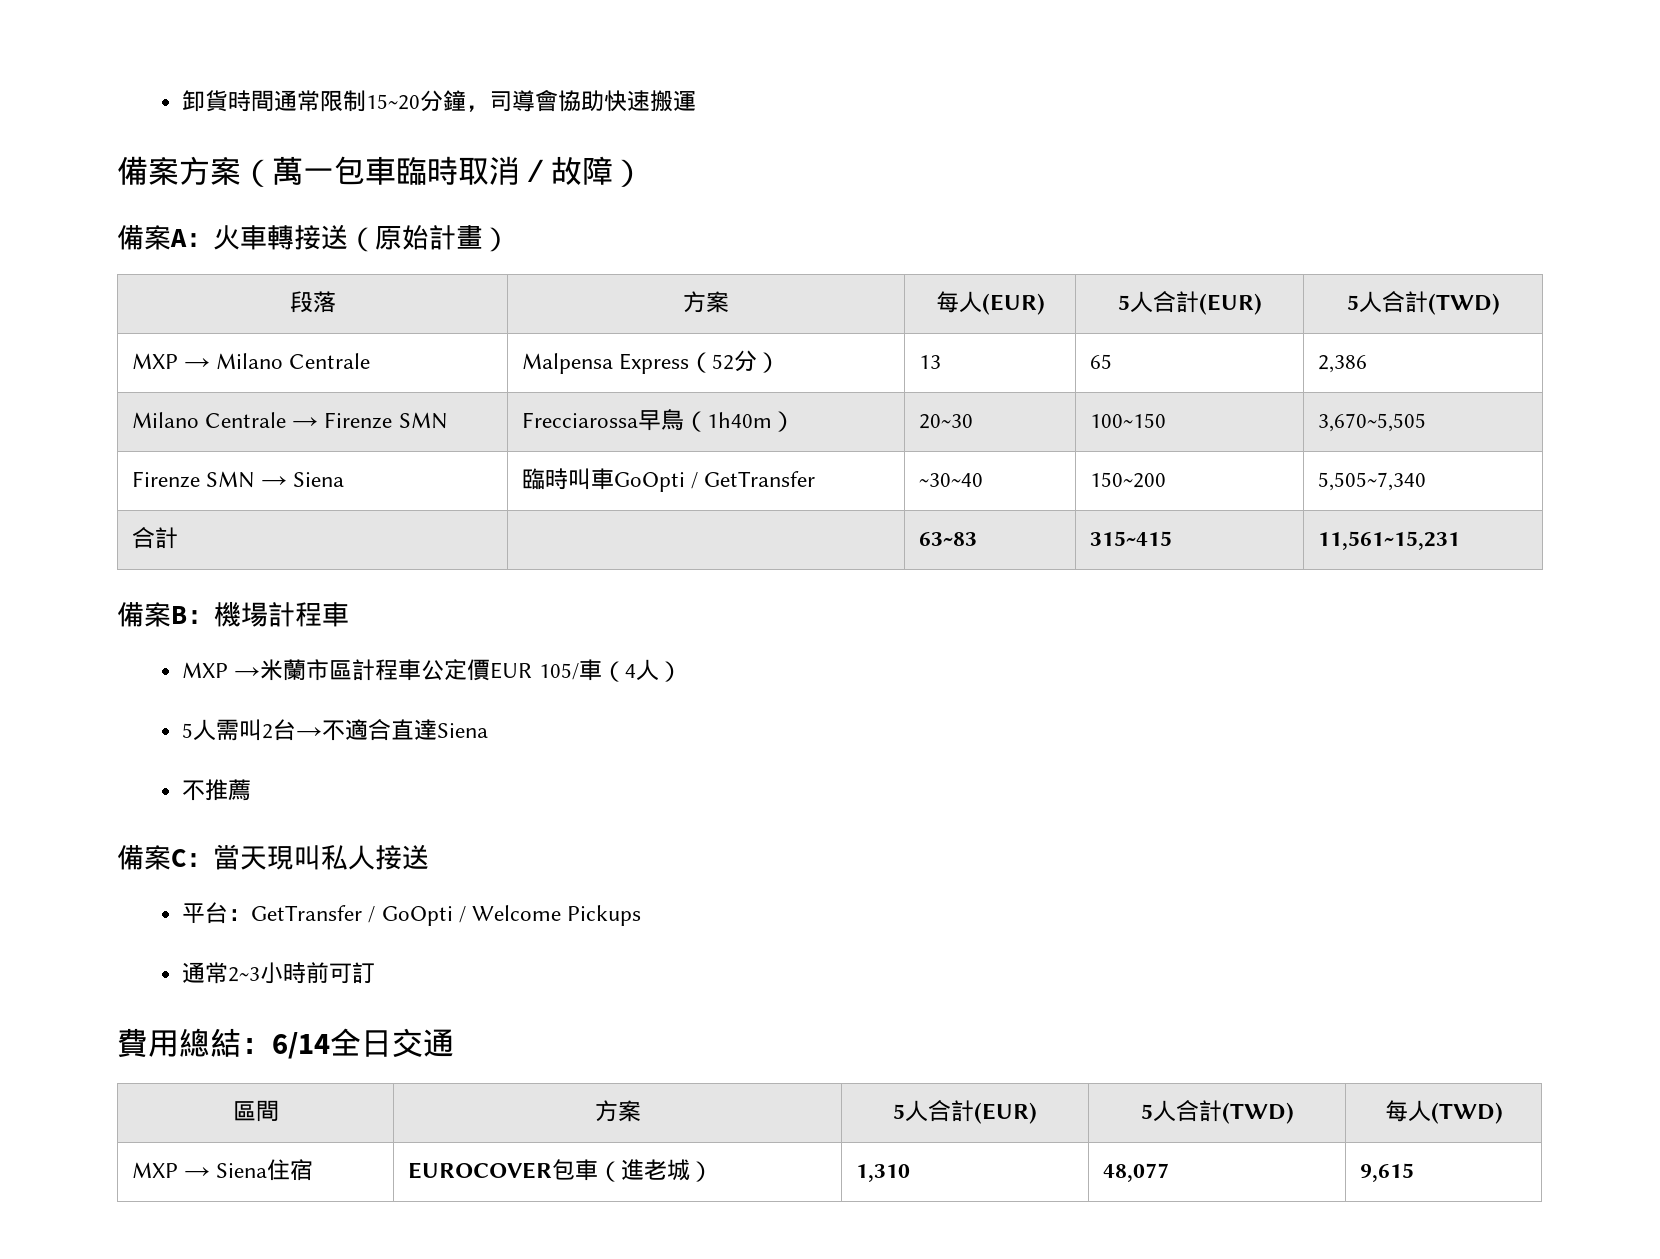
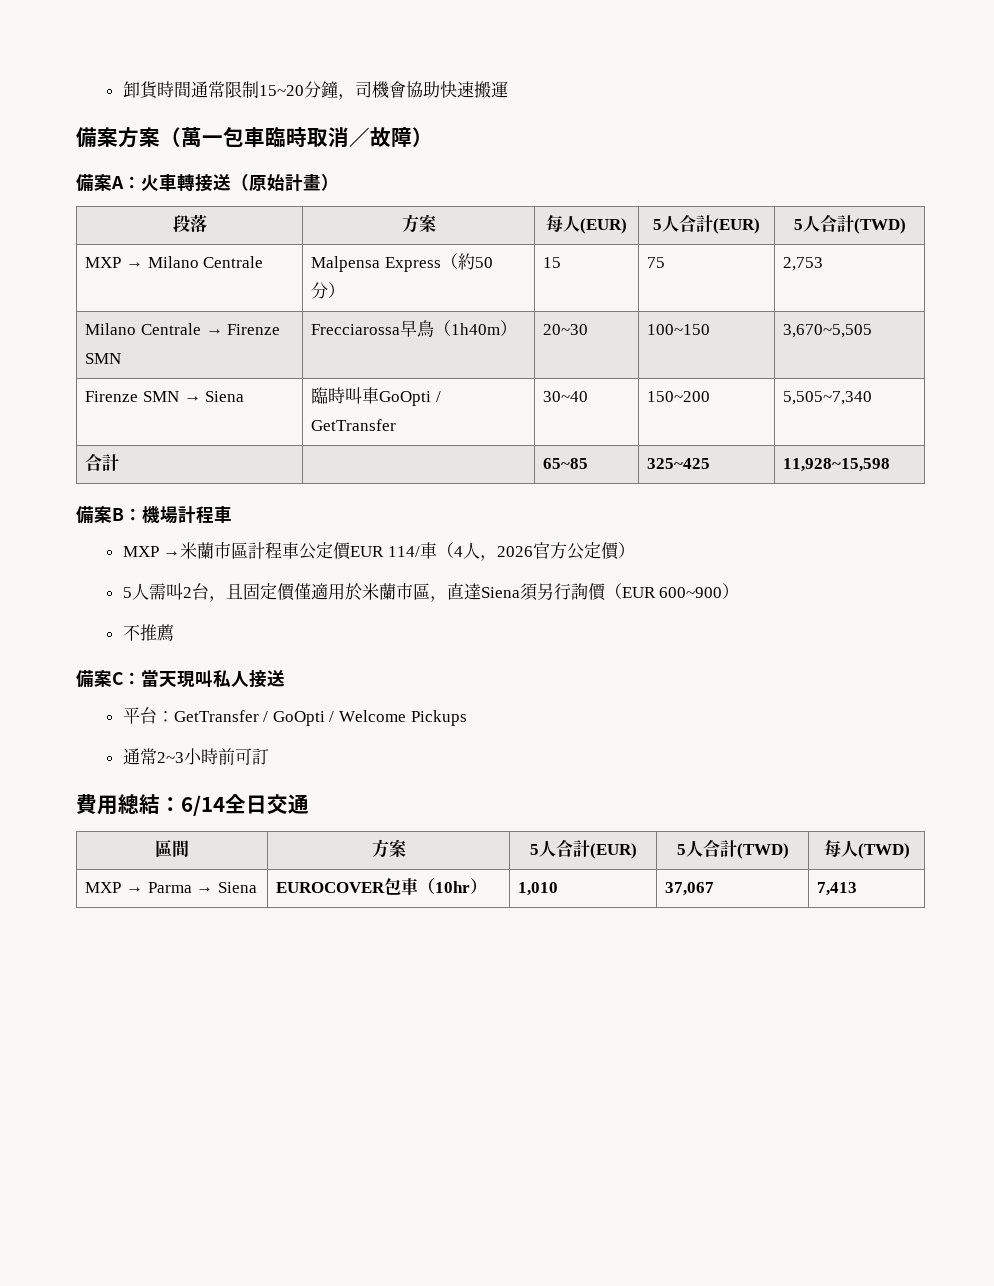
[512,90,536,112] 導 -> [371,81,390,98] 機
[711,354,734,370] 52 -> [457,253,493,270] 約50
[918,355,941,369] [1089,354,1112,369] [1317,355,1367,373] 13 | 65 | 2,386 -> [543,257,562,268] [647,257,666,268] [783,257,824,271] 15 | 75 | 2,753
[918,473,983,487] ~30~40 -> [543,391,589,402] 30~40
[918,532,977,546] [1089,531,1172,546] [1317,531,1460,550] 63~83 | 315~415 | 11,561~15,231 -> [543,458,589,469] [647,458,711,469] [783,458,891,472] 65~85 | 325~425 | 11,928~15,598
[538,663,579,680] 105/ -> [387,546,420,557] 114/
(659, 670) none -> [479,542,620,561] ，2026官方公定價
[296,719,489,741] →不適合直達Siena -> [208,583,740,602] ，且固定價僅適用於米蘭市區，直達Siena須另行詢價（EUR 600~900）
[216,1159,314,1181] Siena住宿 -> [147,882,257,893] Parma → Siena
[620,1159,713,1182] [855,1164,910,1182] [1102,1163,1169,1182] [1359,1163,1414,1182] 進老城） | 1,310 | 48,077 | 9,615 -> [435,878,488,895] [518,882,559,896] [665,882,715,896] [817,882,858,896] 10hr） | 1,010 | 37,067 | 7,413

